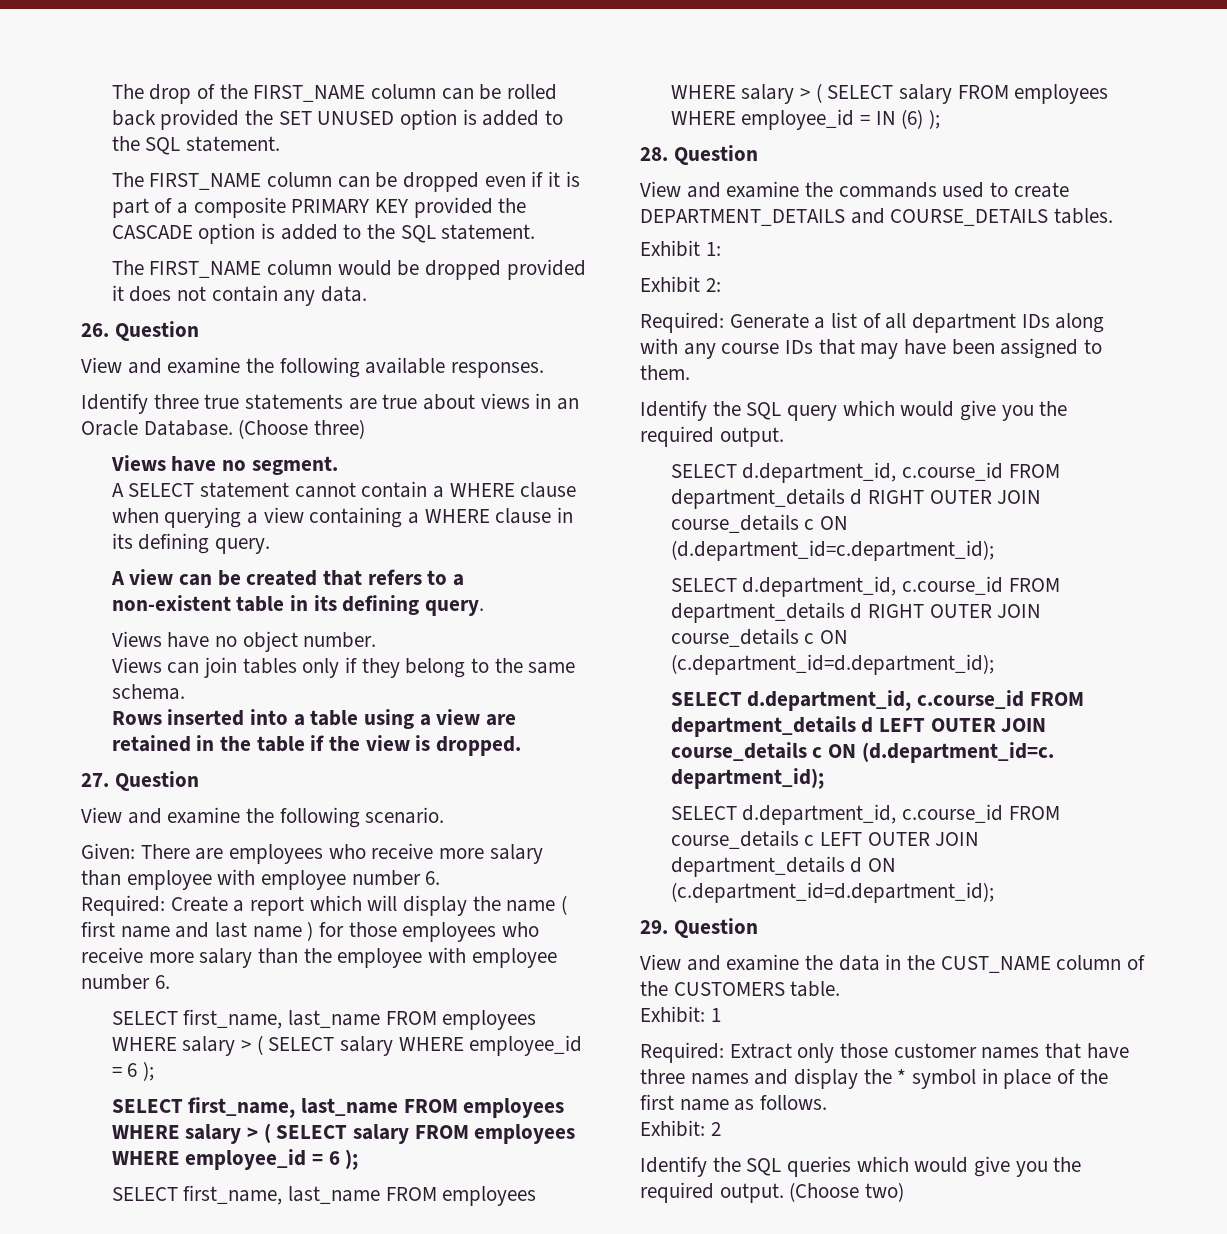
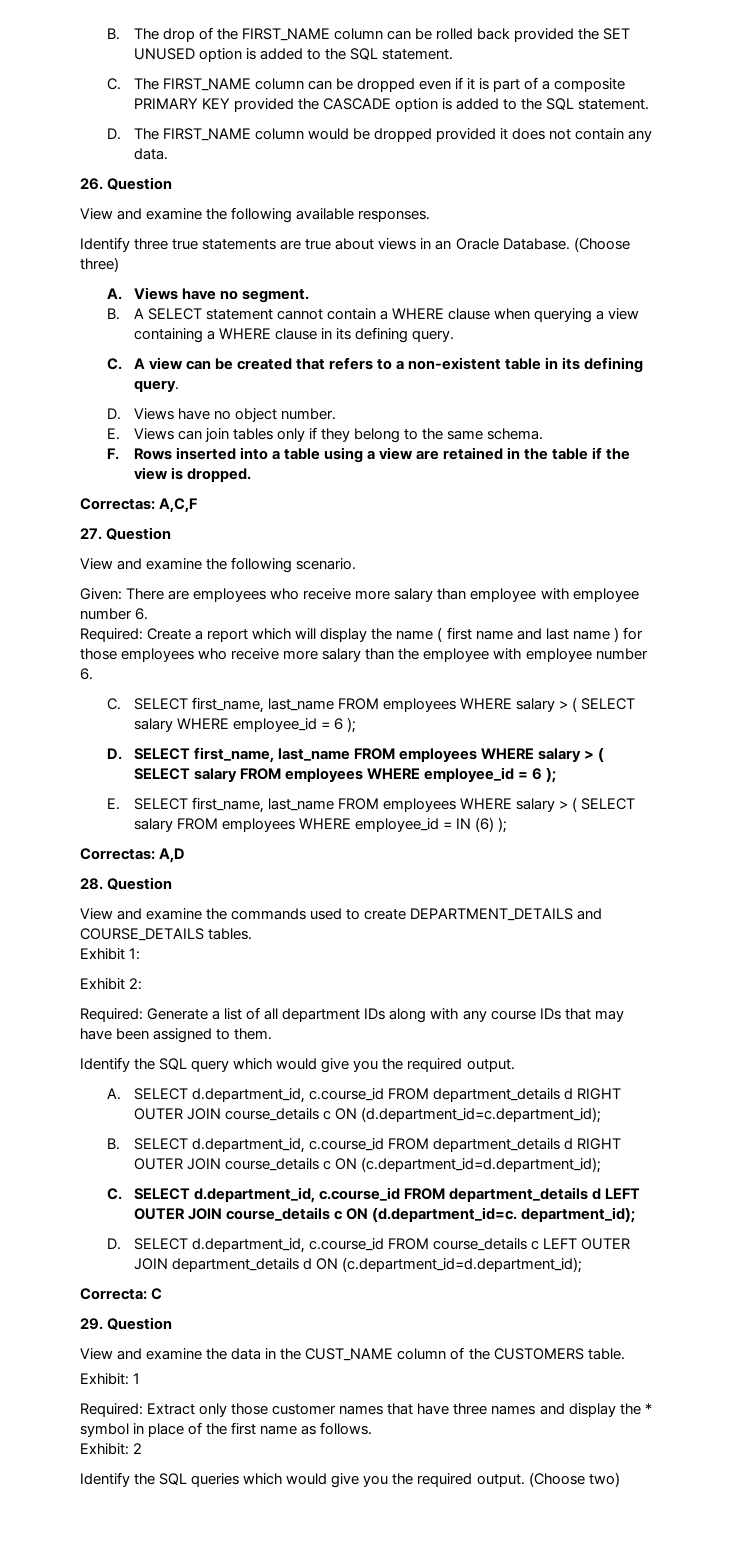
(111, 91) none -> [106,28,120,40] B.
(281, 144) none -> [106,78,121,90] C.
(536, 232) none -> [106,128,121,140] D.
(366, 429) none -> [106,288,122,300] A.
(338, 465) none -> [106,308,120,320] B.
(271, 546) none -> [106,358,122,370] C.
(485, 608) none -> [106,408,121,420] D.
(377, 640) none -> [106,428,120,440] E.
(185, 692) none -> [106,448,119,460] F.
(522, 746) none -> [80,498,198,513] // Correctas: A,C,F
(170, 982) none -> [106,698,121,710] C.
(155, 1071) none -> [106,748,122,760] D.
(359, 1159) none -> [106,798,120,810] E.
(941, 119) none -> [80,848,186,863] // Correctas: A,D
(784, 437) none -> [106,1088,121,1100] A.
(994, 550) none -> [106,1138,120,1150] B.
(994, 664) none -> [106,1188,122,1200] C.
(824, 778) none -> [106,1238,121,1250] D.
(994, 892) none -> [80,1288,163,1300] // Correcta: C

